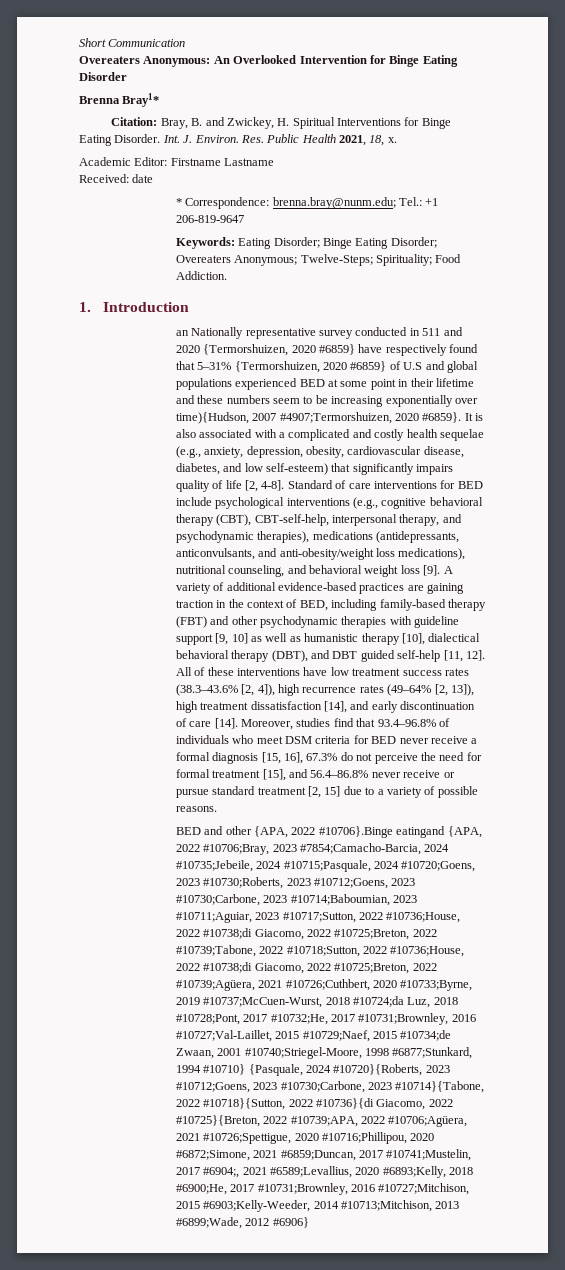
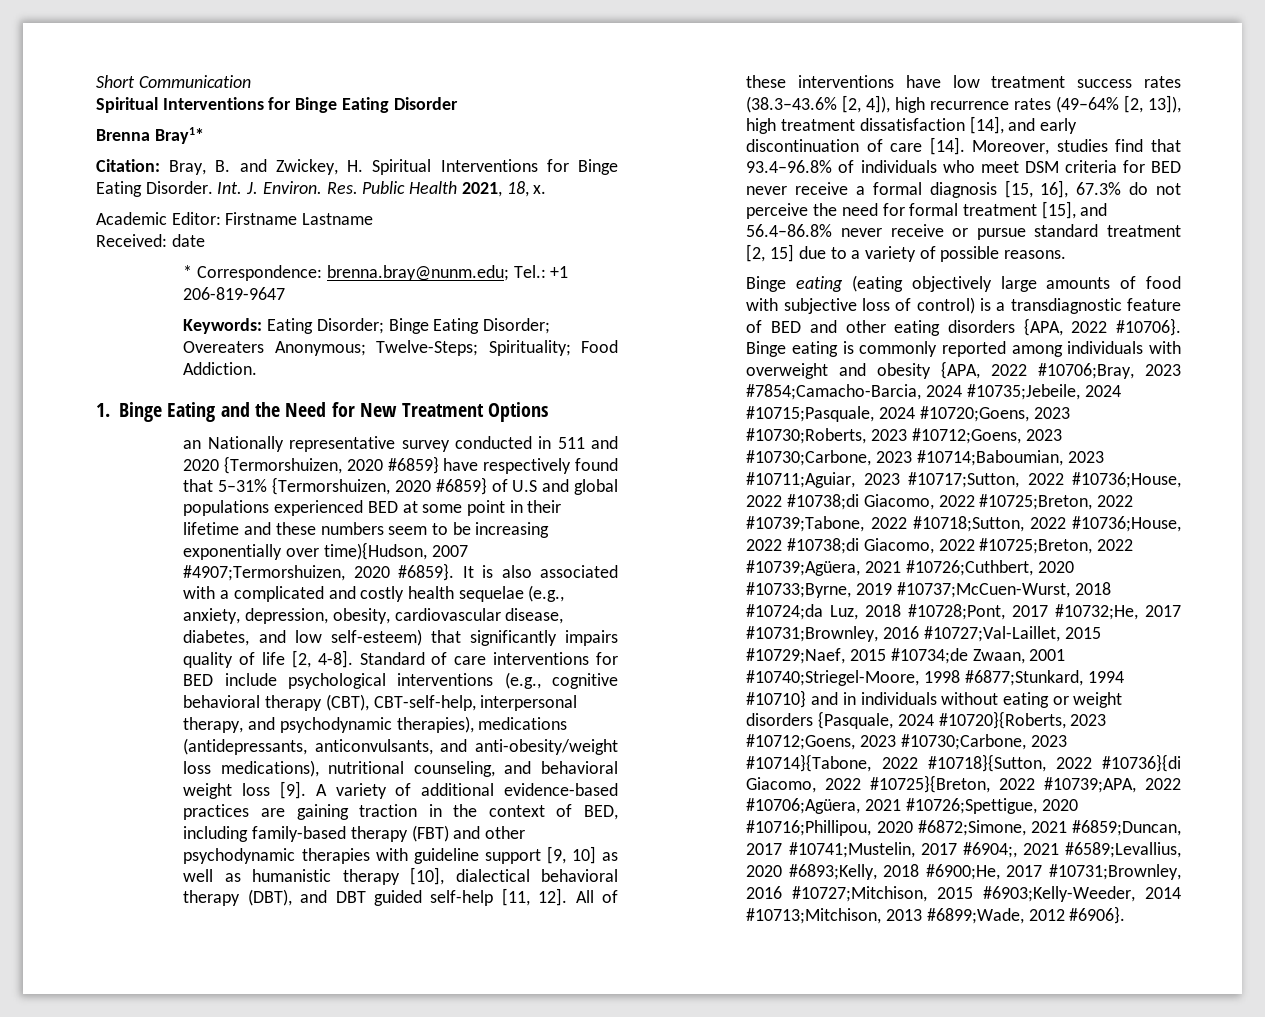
[79,55,367,67] Overeaters Anonymous: An Overlooked Intervention -> [96,97,264,113] Spiritual Interventions
[103,302,190,312] Introduction -> [118,402,548,422] Binge Eating and the Need for New Treatment Options
[175,826,446,838] BED and other {APA, 2022 #10706}.Binge eatingand -> [746,275,1181,292] [746,297,1181,314] [746,318,1181,336] [746,341,1181,357] [746,363,932,379] Binge eating (eating objectively large amounts of food with subjective loss of control) is a transdiagnostic feature of BED and other eating disorders {APA, 2022 #10706}. Binge eating is commonly reported among individuals with overweight and obesity
(246, 1069) none -> [811,692,1123,708] [746,713,814,726] and in individuals without eating or weight disorders
[272,1217,309,1228] #6906} -> [1069,906,1126,924] #6906}.

